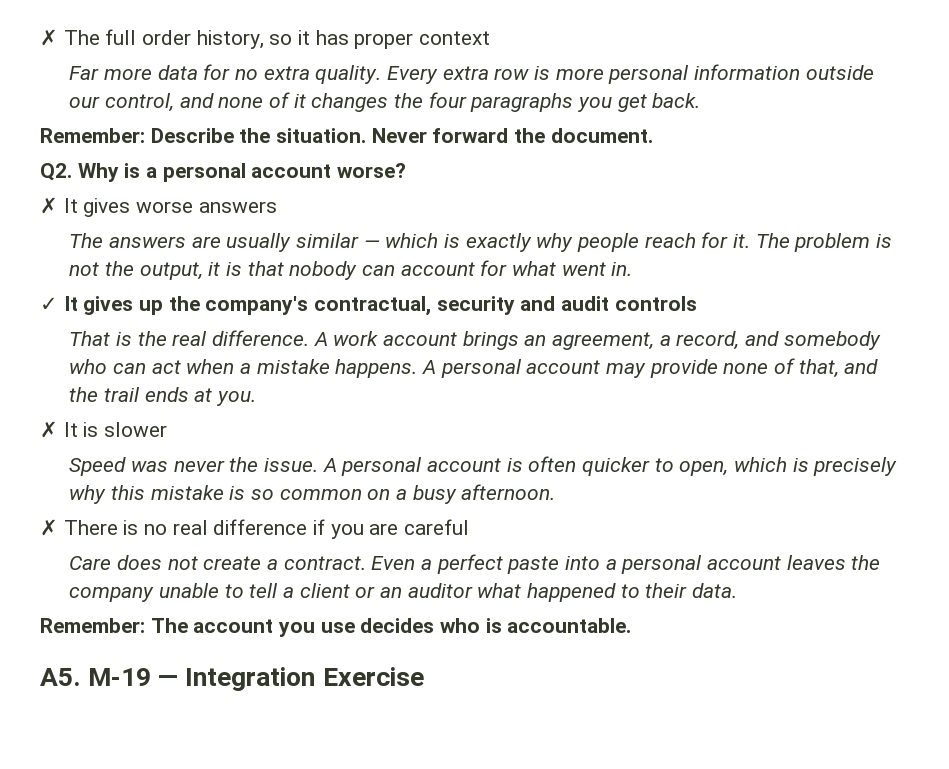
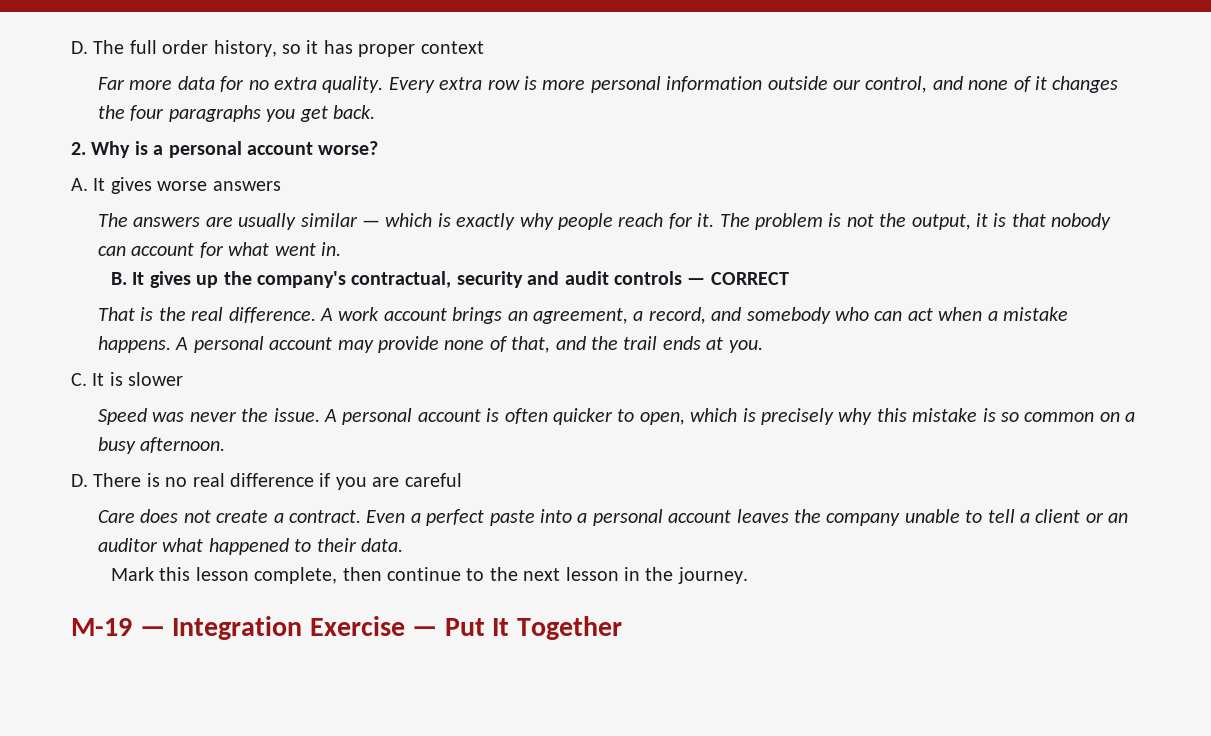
[40,29,58,46] ✗ -> [71,41,88,54] D.
[40,128,653,143] [40,163,72,181] Remember: Describe the situation. Never forward the document. // Q2. -> [71,142,86,155] 2.
[40,197,58,214] ✗ -> [71,178,88,191] A.
[40,297,58,311] ✓ -> [111,272,128,285] B.
(697, 303) none -> [687,272,789,285] — CORRECT
[40,421,58,438] ✗ -> [71,373,87,386] C.
[40,519,58,536] ✗ -> [71,474,88,487] D.
[40,618,632,637] [40,667,424,691] Remember: The account you use decides who is accountable. // A5. M-19 — Integration Exercise -> [111,567,748,584] [71,616,622,640] Mark this lesson complete, then continue to the next lesson in the journey. // M-19 — Integration Exercise — Put It Together

